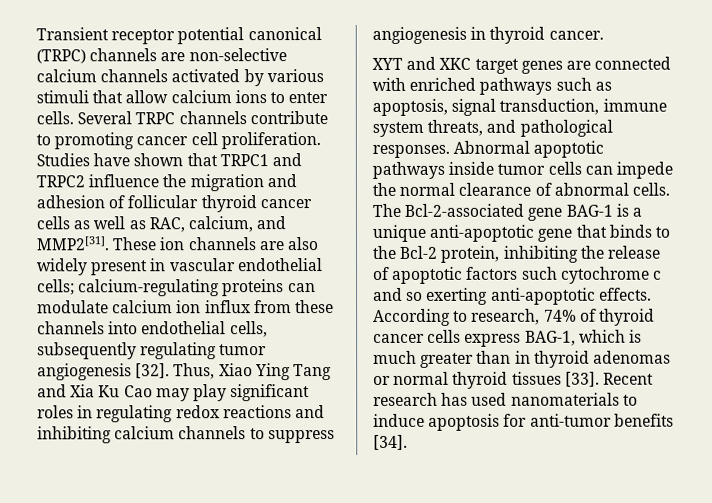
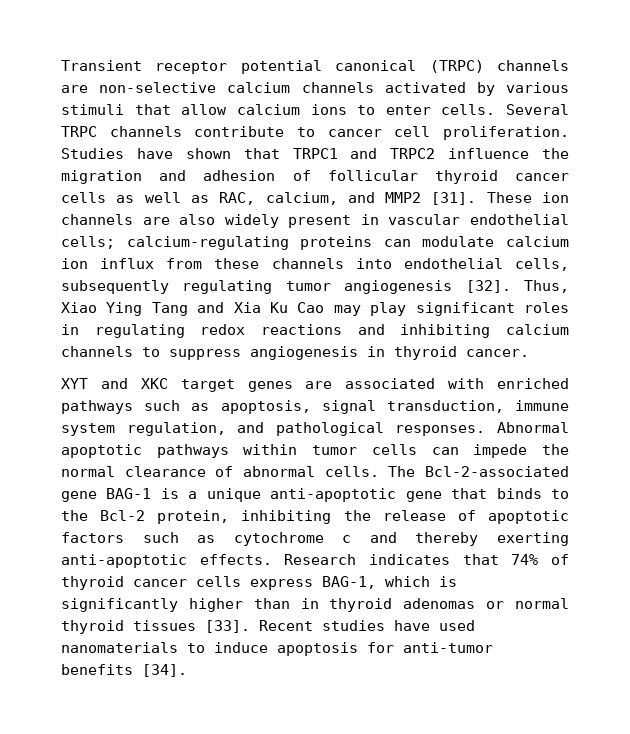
[54,132,135,150] promoting -> (315, 132) none
[36,236,109,251] MMP2[31]. -> [385,192,477,205] MMP2 [31].
[594,56,672,70] connected -> [345,378,436,389] associated
[427,119,484,136] threats, -> [126,422,226,436] regulation,
[448,161,495,175] inside -> [243,444,298,455] within
(558, 273) none -> [197,535,216,543] as
[406,291,424,301] so -> [415,532,479,546] thereby
[373,308,541,326] According to research, -> [284,554,499,565] Research indicates that
[373,350,475,368] much greater -> [61,598,243,612] significantly higher
[373,392,469,406] research has -> [322,620,430,631] studies have

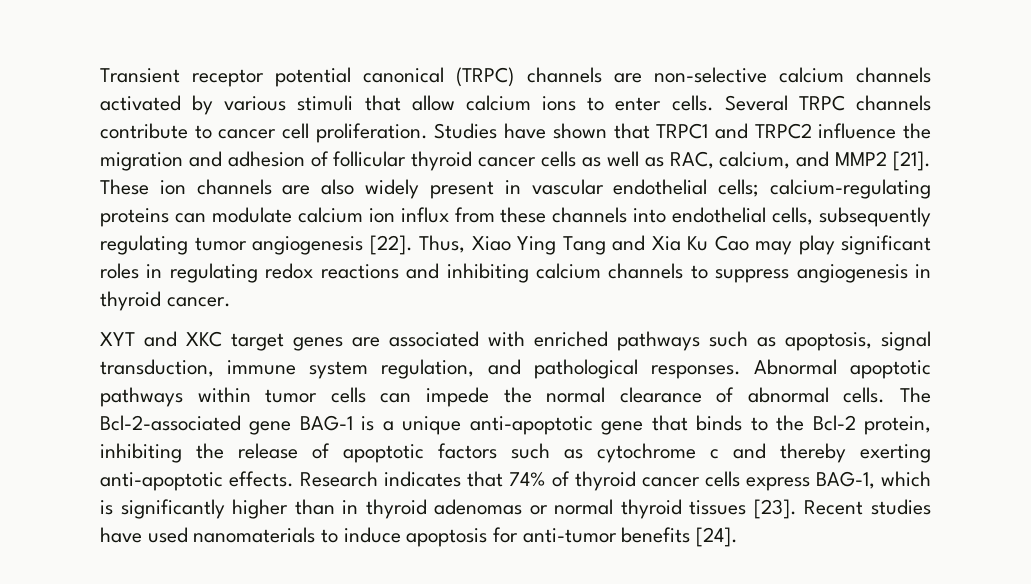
[431,192,477,205] [31]. -> [893,151,932,171] [21].
[465,280,511,293] [32]. -> [369,235,413,255] [22].
[205,620,250,633] [33]. -> [753,499,797,519] [23].
[142,664,187,677] [34]. -> [696,527,739,547] [24].

